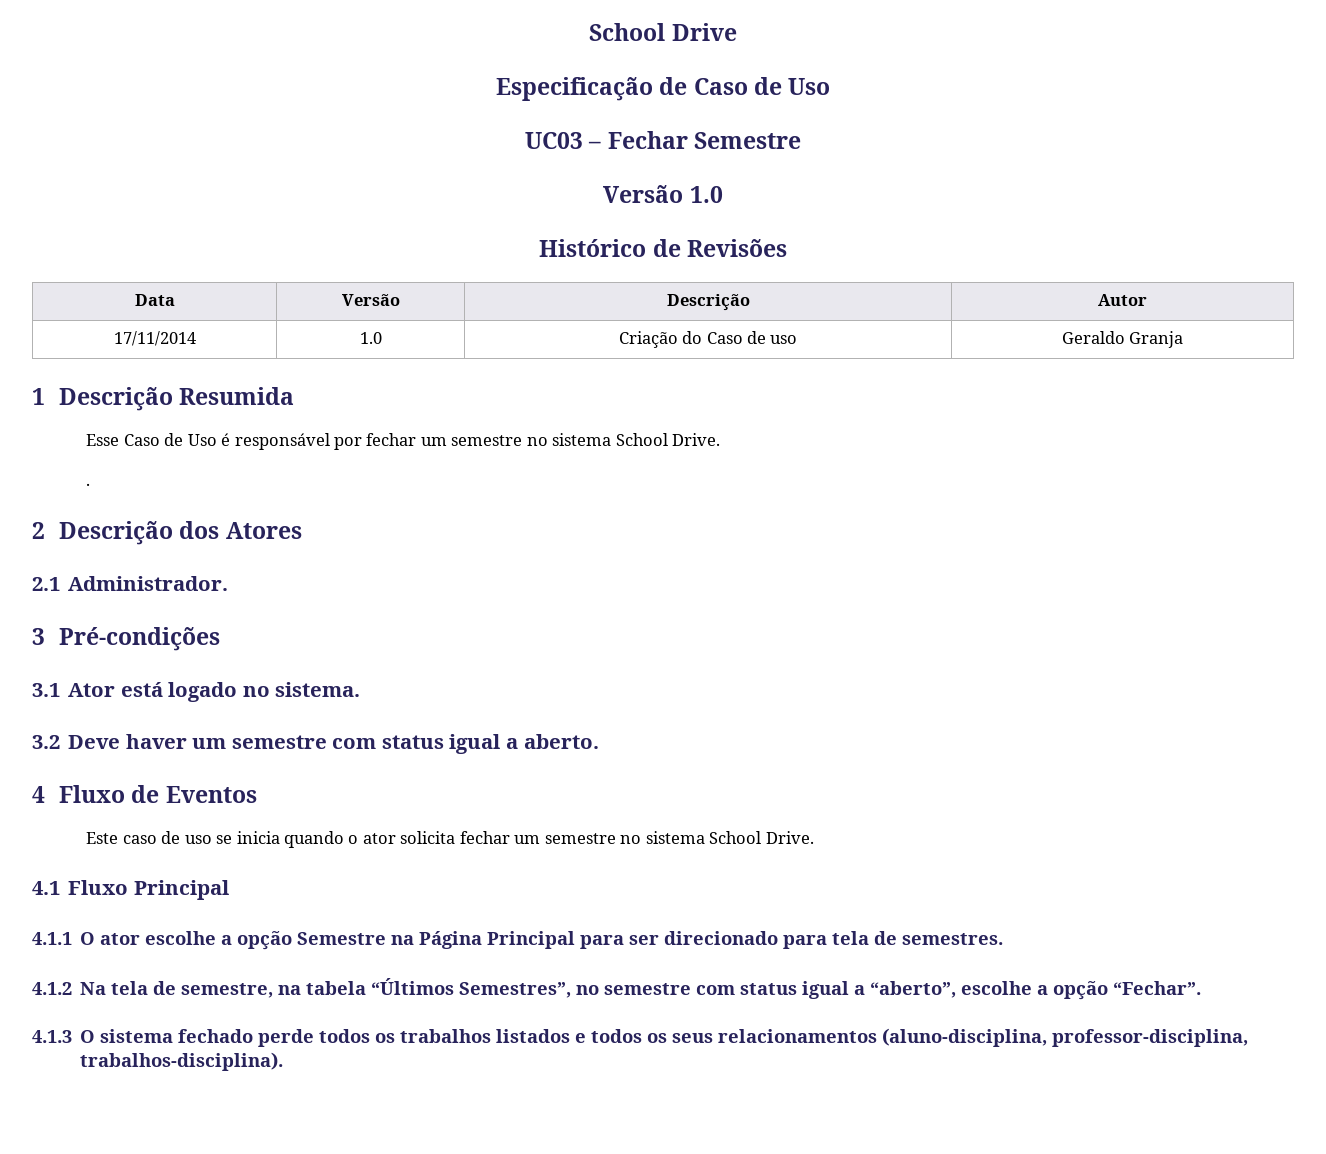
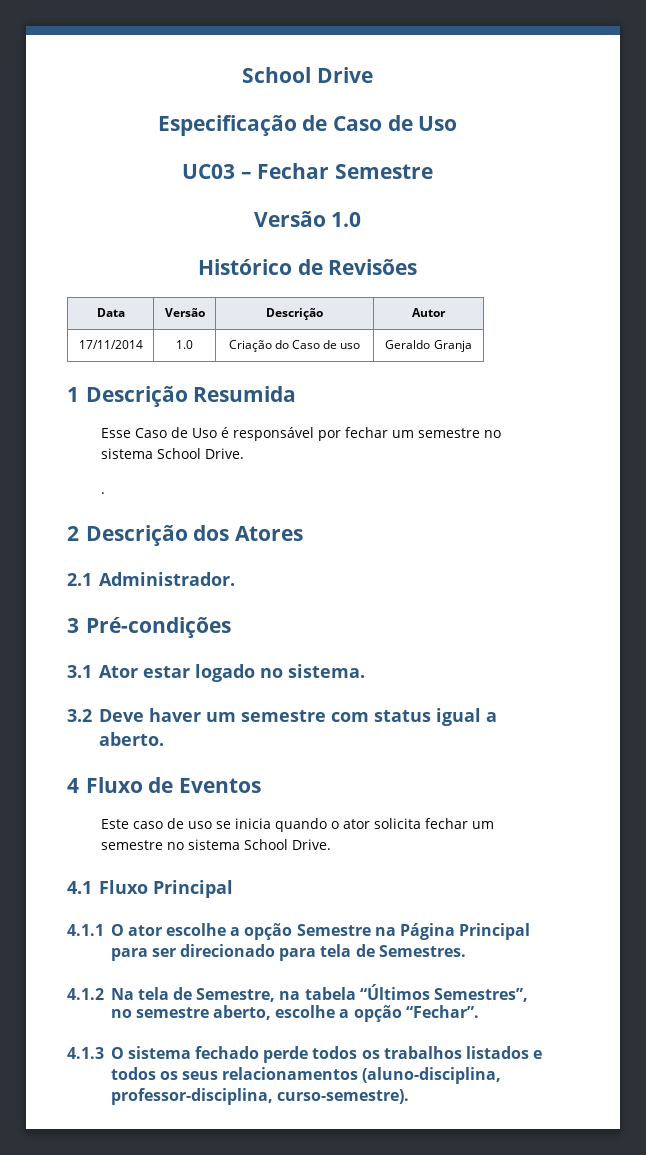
[120,682,163,697] está -> [142,665,190,678] estar
[902,933,1004,945] semestres. -> [378,945,466,957] Semestres.
[181,983,274,998] semestre, -> [196,988,276,1002] Semestre,
[696,981,957,999] com status igual a “aberto”, -> [213,1005,272,1020] aberto,
[80,1052,284,1071] trabalhos-disciplina). -> [276,1089,409,1104] curso-semestre).

